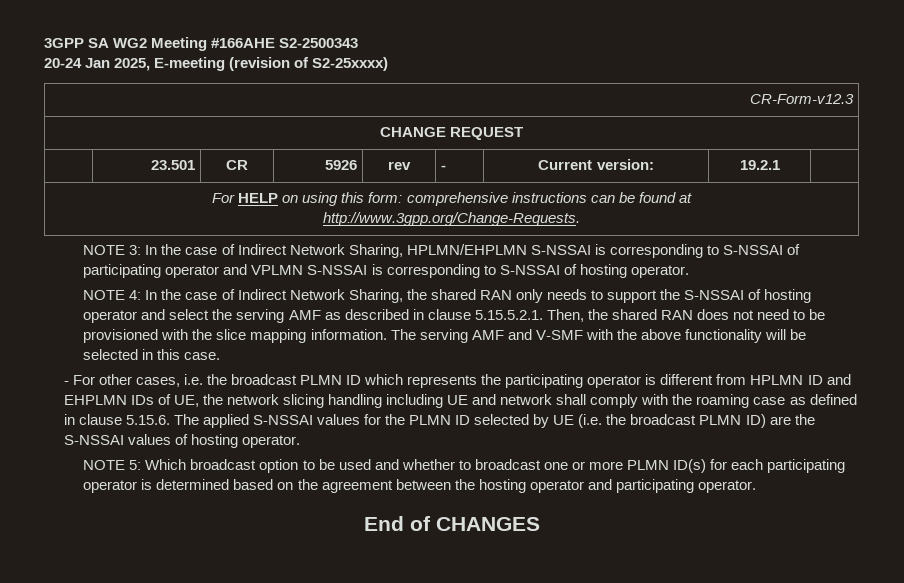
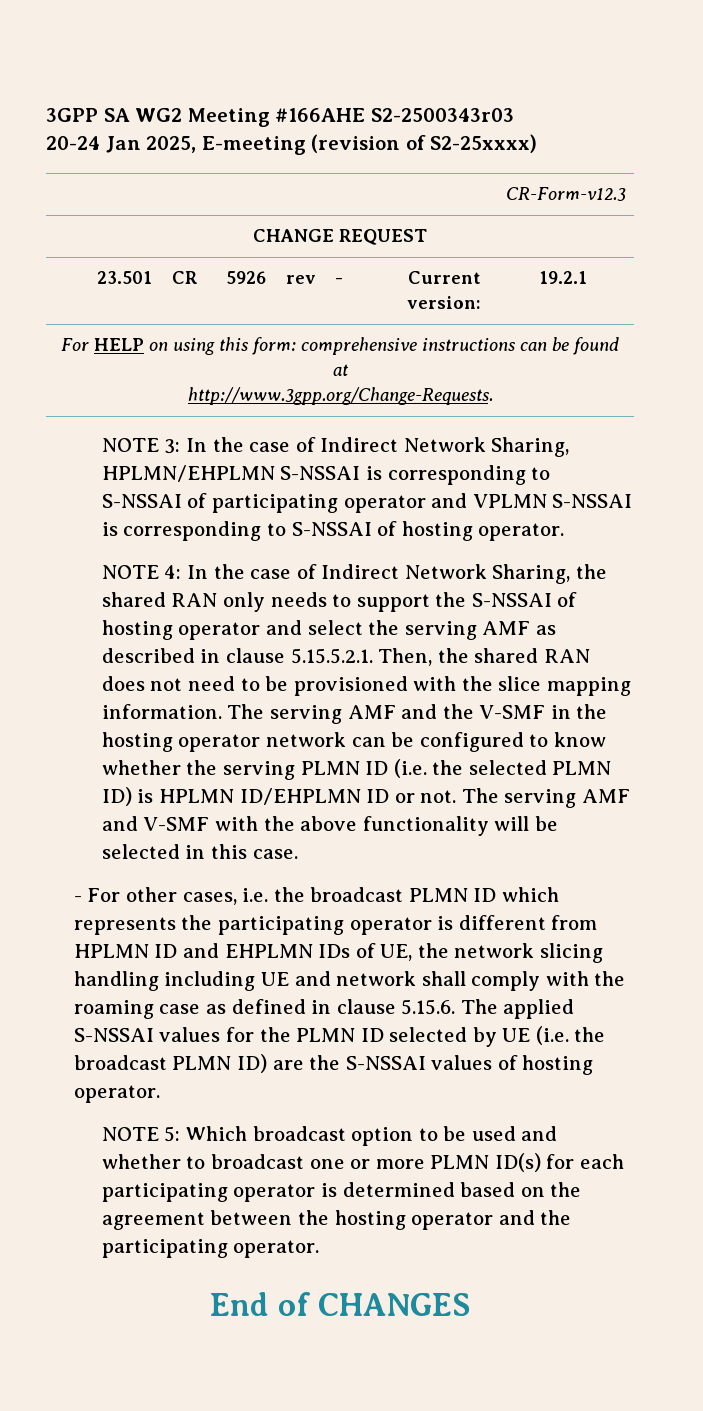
[279,38,359,48] S2-2500343 -> [370,108,514,122] S2-2500343r03
(532, 334) none -> [442,704,608,719] [101,732,606,752] [101,759,612,780] [101,787,630,808] [101,816,138,831] the V-SMF in the hosting operator network can be configured to know whether the serving PLMN ID (i.e. the selected PLMN ID) is HPLMN ID/EHPLMN ID or not. The serving AMF and
(612, 484) none -> [540,1210,572,1225] the

